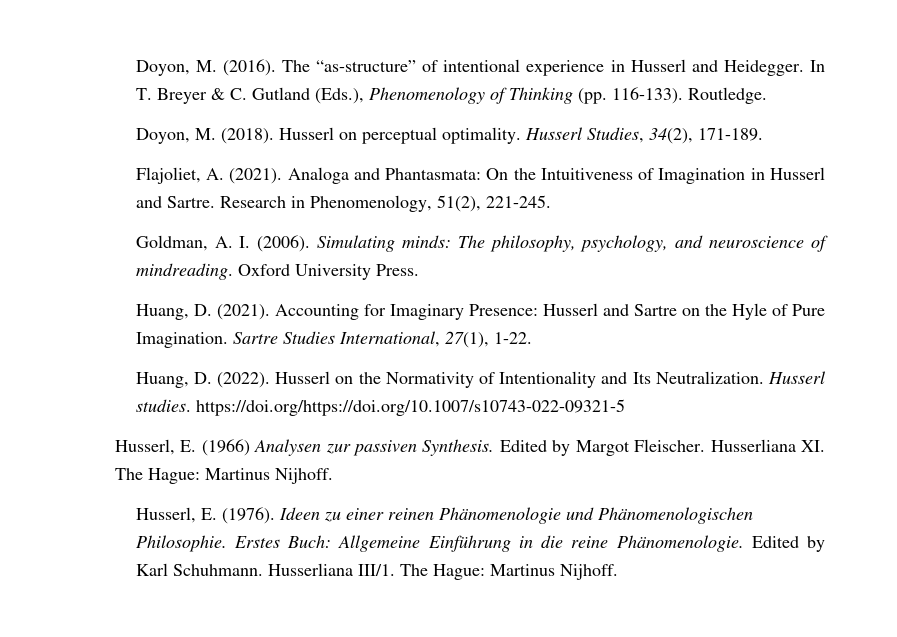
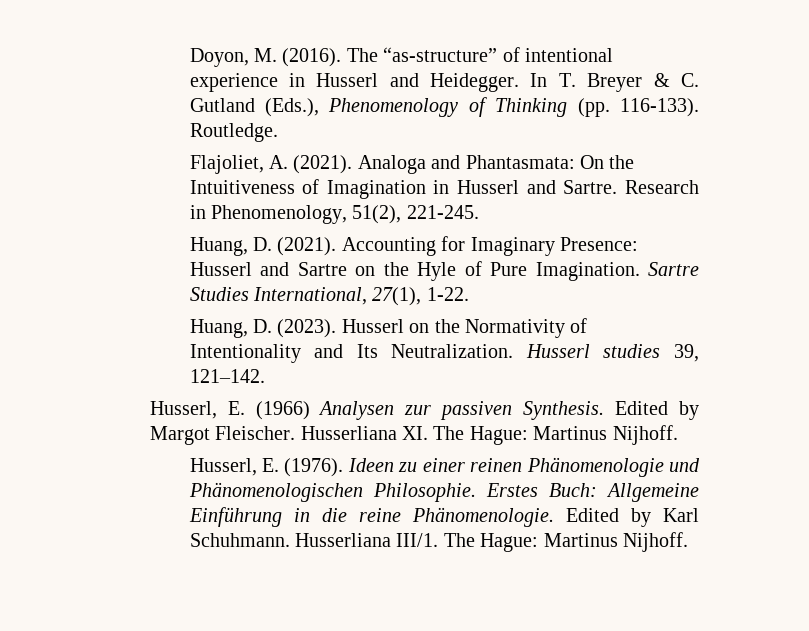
[135,127,763,144] // Doyon, M. (2018). Husserl on perceptual optimality. Husserl Studies, 34(2), 171-189. -> (278, 132) none
[135,235,828,252] [135,263,419,280] // Goldman, A. I. (2006). Simulating minds: The philosophy, psychology, and neuroscience of mindreading. Oxford University Press. -> (479, 212) none
[217,372,271,388] (2022). -> [277,319,337,338] (2023).
[135,399,625,416] studies. https://doi.org/https://doi.org/10.1007/s10743-022-09321-5 -> [603,344,700,362] [189,369,265,383] studies 39, 121–142.

